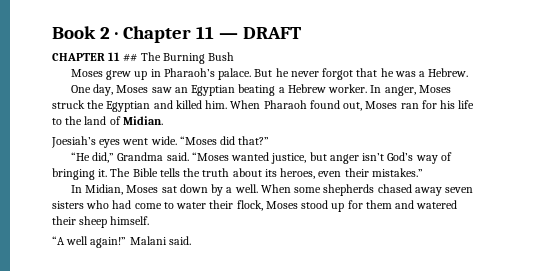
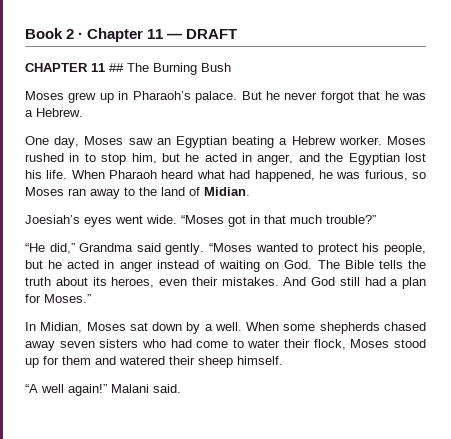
[370,85,451,96] [52,100,475,112] In anger, Moses struck the Egyptian and killed him. When Pharaoh found out, Moses ran for his life -> [386,136,426,145] [25,153,426,165] [25,170,427,182] [25,187,120,199] Moses rushed in to stop him, but he acted in anger, and the Egyptian lost his life. When Pharaoh heard what had happened, he was furious, so Moses ran away
[220,136,270,145] [71,152,452,164] [52,168,108,180] did that?” // “He did,” Grandma said. “Moses wanted justice, but anger isn’t God’s way of bringing it. -> [228,215,376,227] [25,243,427,255] [25,260,313,272] got in that much trouble?” // “He did,” Grandma said gently. “Moses wanted to protect his people, but he acted in anger instead of waiting on God.
[371,168,423,177] mistakes.” -> [221,277,426,289] [25,294,91,303] mistakes. And God still had a plan for Moses.”

